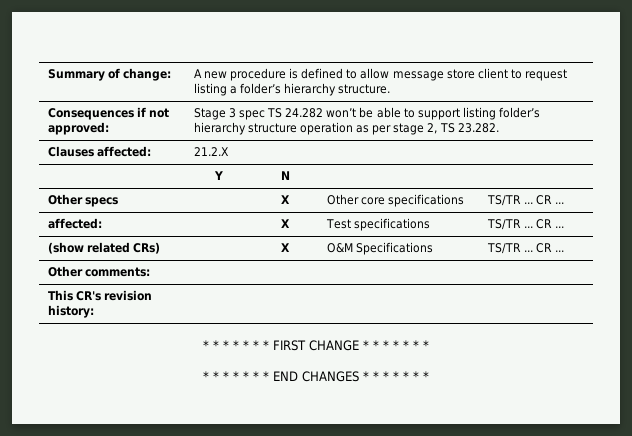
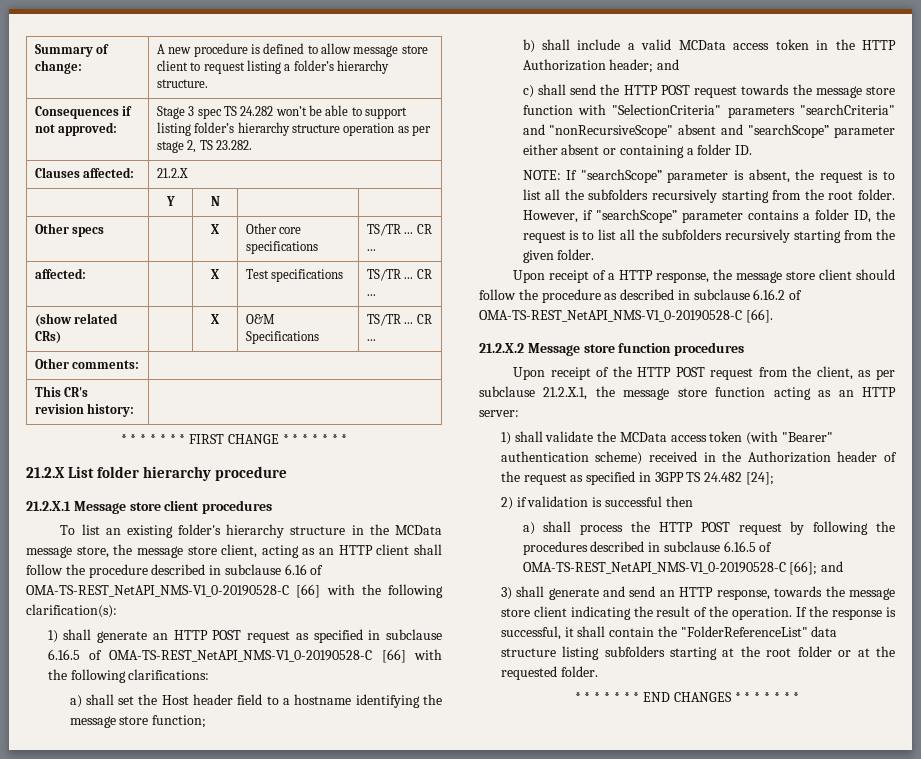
(429, 345) none -> [26,466,288,481] [26,500,273,514] [60,524,442,538] [26,544,442,558] [26,564,324,578] [26,584,443,598] [26,604,117,618] [47,629,442,643] [47,649,442,663] [47,669,210,683] [69,694,443,708] [69,715,207,728] [522,39,896,53] [522,59,680,73] [522,84,895,98] [522,104,895,118] [522,124,895,138] [522,144,753,158] [522,169,895,183] [522,189,895,203] [522,209,895,223] [522,229,895,243] [522,249,595,263] [513,269,895,283] [479,289,803,303] [479,309,773,323] [479,342,745,356] [513,366,895,380] [479,386,897,400] [479,410,519,417] [500,431,833,445] [500,451,897,465] [500,471,774,485] [500,496,693,510] [522,521,895,535] [522,541,773,555] [522,561,844,575] [500,586,895,600] [500,606,896,620] [500,626,838,640] [500,646,895,660] [500,666,598,680] // 21.2.X List folder hierarchy procedure // 21.2.X.1 Message store client procedures // To list an existing folder's hierarchy structure in the MCData message store, the message store client, acting as an HTTP client shall follow the procedure described in subclause 6.16 of OMA-TS-REST_NetAPI_NMS-V1_0-20190528-C [66] with the following clarification(s): // 1) shall generate an HTTP POST request as specified in subclause 6.16.5 of OMA-TS-REST_NetAPI_NMS-V1_0-20190528-C [66] with the following clarifications: // a) shall set the Host header field to a hostname identifying the message store function; // b) shall include a valid MCData access token in the HTTP Authorization header; and // c) shall send the HTTP POST request towards the message store function with "SelectionCriteria" parameters "searchCriteria" and "nonRecursiveScope" absent and "searchScope” parameter either absent or containing a folder ID. // NOTE: If "searchScope” parameter is absent, the request is to list all the subfolders recursively starting from the root folder. However, if "searchScope” parameter contains a folder ID, the request is to list all the subfolders recursively starting from the given folder. // Upon receipt of a HTTP response, the message store client should follow the procedure as described in subclause 6.16.2 of OMA-TS-REST_NetAPI_NMS-V1_0-20190528-C [66]. // 21.2.X.2 Message store function procedures // Upon receipt of the HTTP POST request from the client, as per subclause 21.2.X.1, the message store function acting as an HTTP server: // 1) shall validate the MCData access token (with "Bearer" authentication scheme) received in the Authorization header of the request as specified in 3GPP TS 24.482 [24]; // 2) if validation is successful then // a) shall process the HTTP POST request by following the procedures described in subclause 6.16.5 of OMA-TS-REST_NetAPI_NMS-V1_0-20190528-C [66]; and // 3) shall generate and send an HTTP response, towards the message store client indicating the result of the operation. If the response is successful, it shall contain the "FolderReferenceList" data structure listing subfolders starting at the root folder or at the requested folder.

